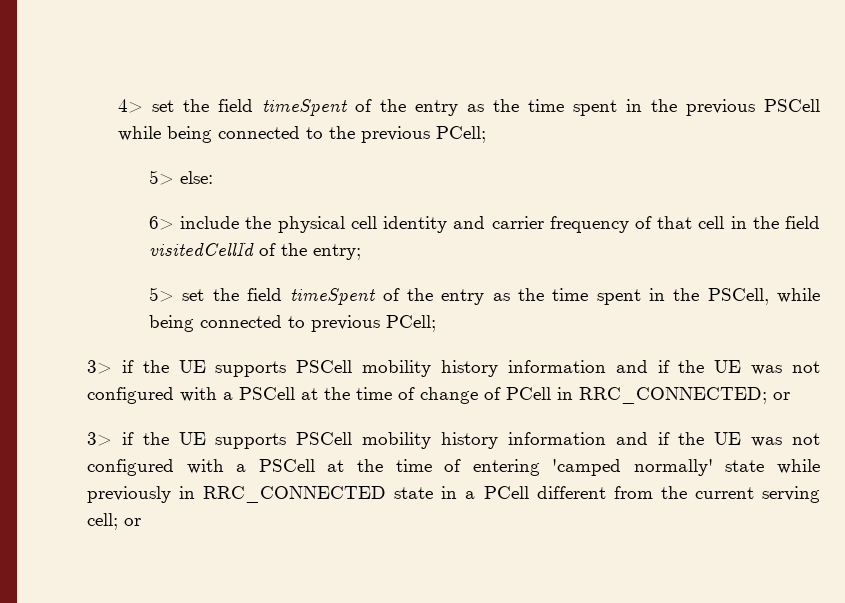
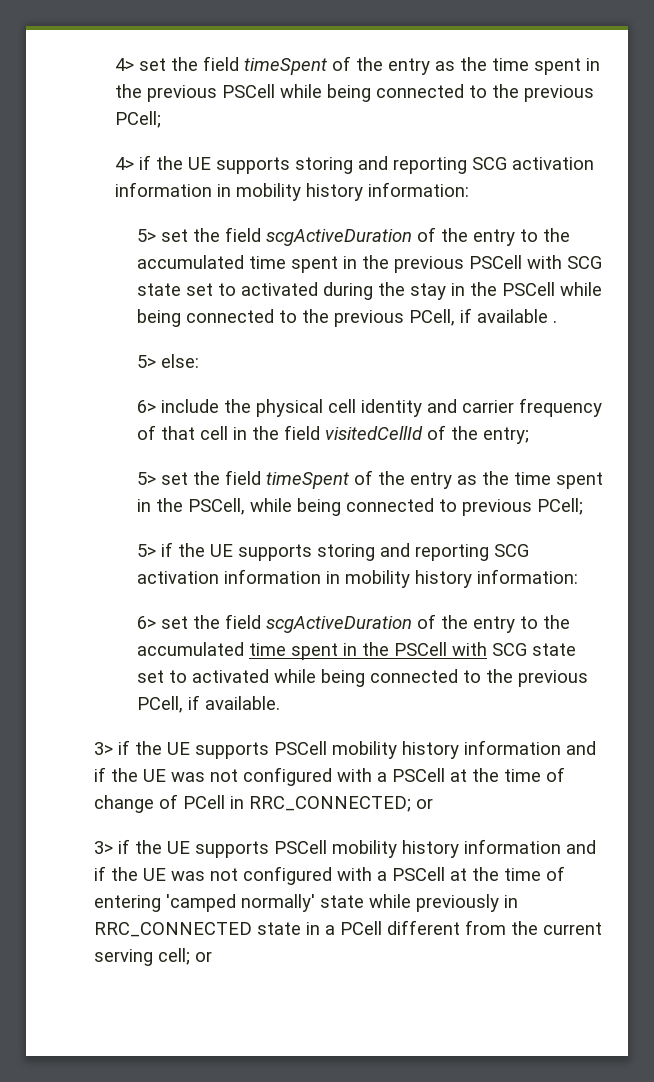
(487, 134) none -> [115,155,595,174] [115,182,470,201] [136,227,570,246] [136,255,602,273] [136,282,602,300] [136,308,557,327] // 4> if the UE supports storing and reporting SCG activation information in mobility history information: // 5> set the field scgActiveDuration of the entry to the accumulated time spent in the previous PSCell with SCG state set to activated during the stay in the PSCell while being connected to the previous PCell, if available .
(437, 323) none -> [136,542,529,561] [136,569,578,588] [136,614,570,633] [136,642,576,660] [136,669,588,687] [136,695,280,713] // 5> if the UE supports storing and reporting SCG activation information in mobility history information: // 6> set the field scgActiveDuration of the entry to the accumulated time spent in the PSCell with SCG state set to activated while being connected to the previous PCell, if available.

